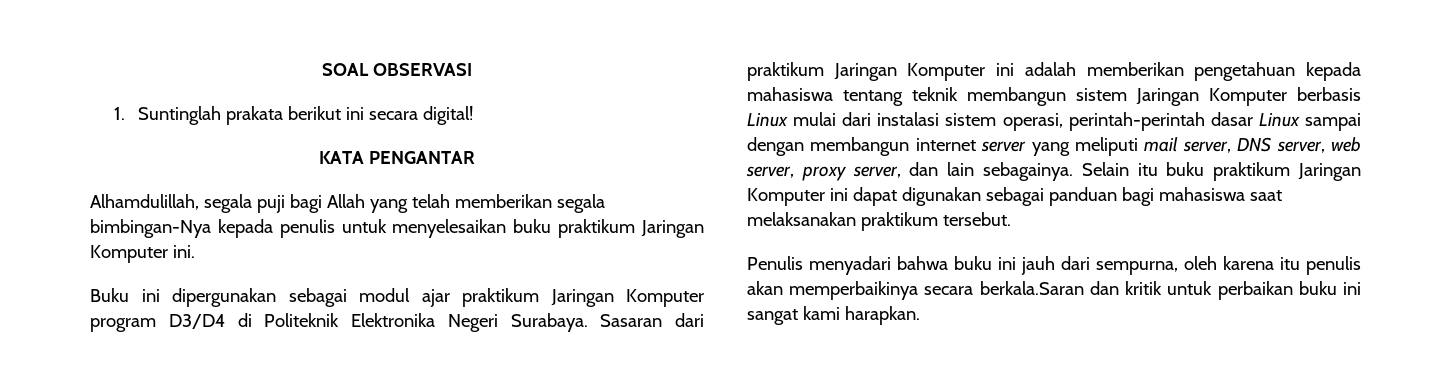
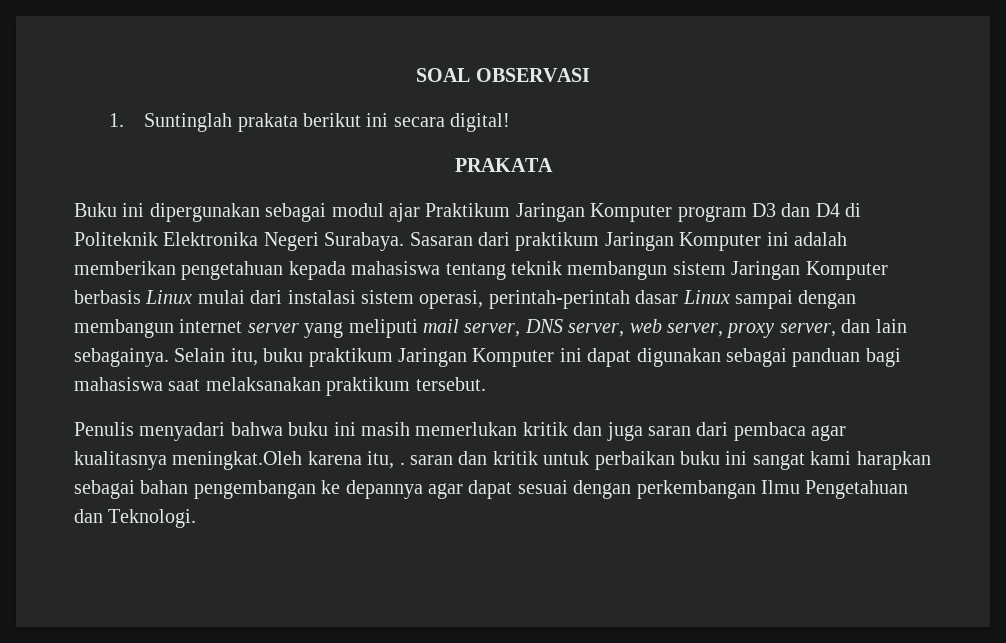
[319,151,475,164] [90,194,605,213] [90,219,704,238] [90,245,195,263] KATA PENGANTAR // Alhamdulillah, segala puji bagi Allah yang telah memberikan segala bimbingan-Nya kepada penulis untuk menyelesaikan buku praktikum Jaringan Komputer ini. -> [454,158,553,172] PRAKATA
[462,288,539,307] praktikum -> [425,203,511,217] Praktikum
[168,314,225,329] D3/D4 -> [751,203,840,217] D3 dan D4
[1137,163,1158,176] itu -> [230,348,258,366] itu,
[1021,256,1361,275] [747,281,1084,300] jauh dari sempurna, oleh karena itu penulis akan memperbaikinya secara berkala.Saran -> [361,422,847,441] [74,451,453,470] masih memerlukan kritik dan juga saran dari pembaca agar kualitasnya meningkat.Oleh karena itu, . saran
[844,306,920,325] harapkan. -> [856,451,931,470] [74,480,909,499] [74,509,197,528] harapkan sebagai bahan pengembangan ke depannya agar dapat sesuai dengan perkembangan Ilmu Pengetahuan dan Teknologi.

